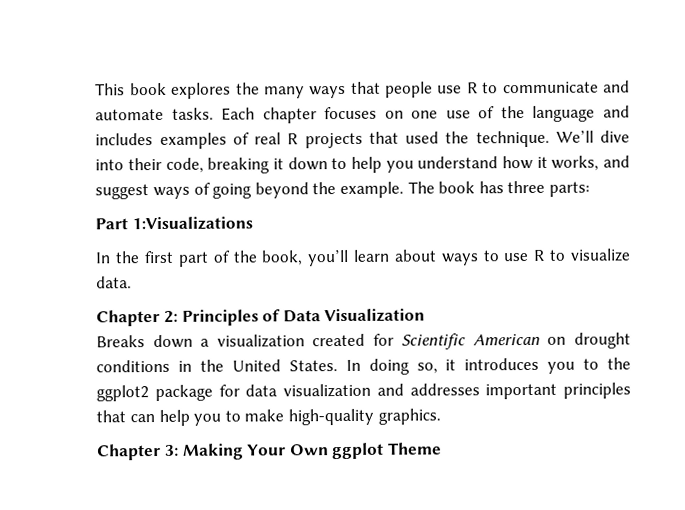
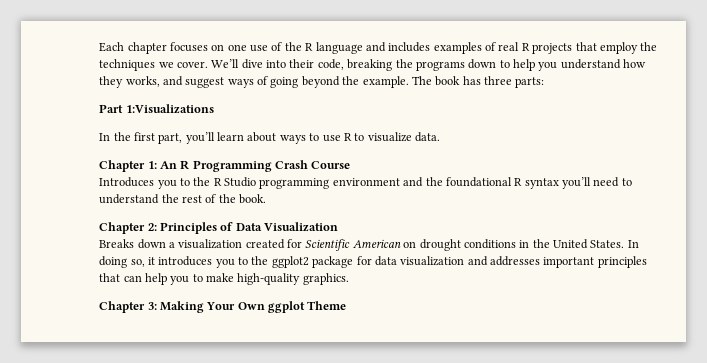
[95,80,630,99] [95,107,214,121] This book explores the many ways that people use R to communicate and automate tasks. -> (99, 47) none
(525, 112) none -> [305,43,314,51] R
[405,130,550,148] used the technique. -> [599,42,658,54] [99,59,208,71] employ the techniques we cover.
[273,158,285,170] it -> [395,59,465,71] the programs
[536,156,548,168] it -> [99,76,124,88] they
[177,250,304,267] part of the book, -> [158,133,183,144] part,
(133, 282) none -> [99,160,351,172] [99,177,632,189] [99,194,267,204] // Chapter 1: An R Programming Crash Course // Introduces you to the R Studio programming environment and the foundational R syntax you’ll need to understand the rest of the book.

